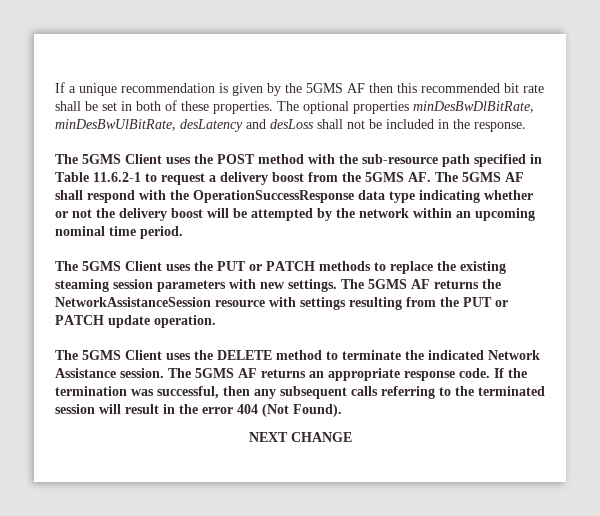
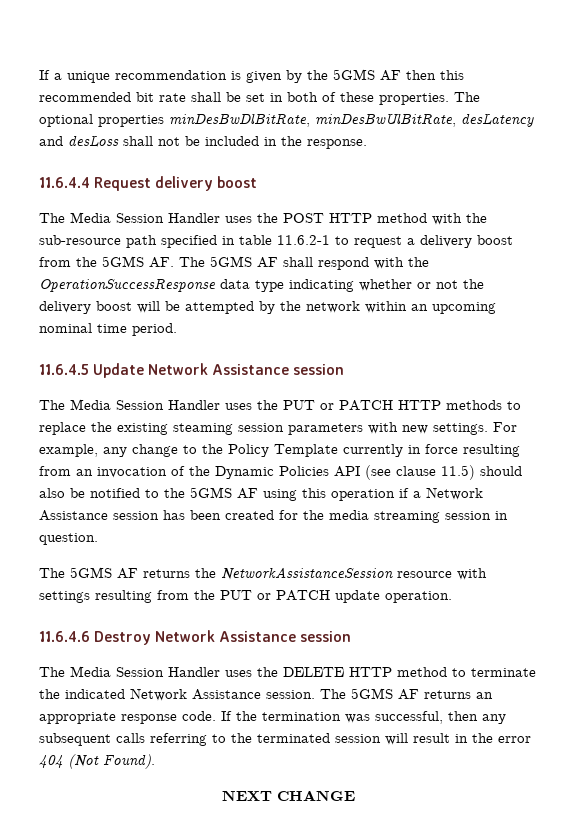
[55,154,162,164] The 5GMS Client -> [39,176,258,191] [39,212,220,223] 11.6.4.4 Request delivery boost // The Media Session Handler
(255, 159) none -> [329,213,372,223] HTTP
[55,172,89,182] Table -> [239,235,272,245] table
[55,261,162,271] The 5GMS Client -> [39,363,345,378] [39,399,220,410] 11.6.4.5 Update Network Assistance session // The Media Session Handler
(315, 266) none -> [398,400,441,410] HTTP
(337, 285) none -> [493,422,517,432] [39,444,520,457] [39,465,522,480] [39,487,483,501] [39,510,508,523] [39,533,98,545] For example, any change to the Policy Template currently in force resulting from an invocation of the Dynamic Policies API (see clause 11.5) should also be notified to the 5GMS AF using this operation if a Network Assistance session has been created for the media streaming session in question. //
[55,350,162,360] The 5GMS Client -> [39,630,352,645] [39,666,220,677] 11.6.4.6 Destroy Network Assistance session // The Media Session Handler
(272, 355) none -> [349,667,392,677] HTTP

